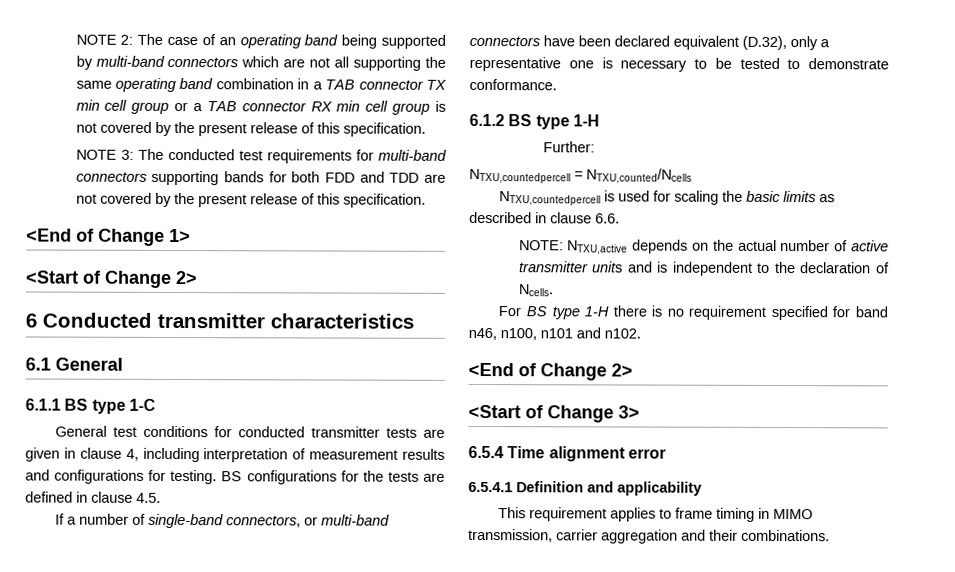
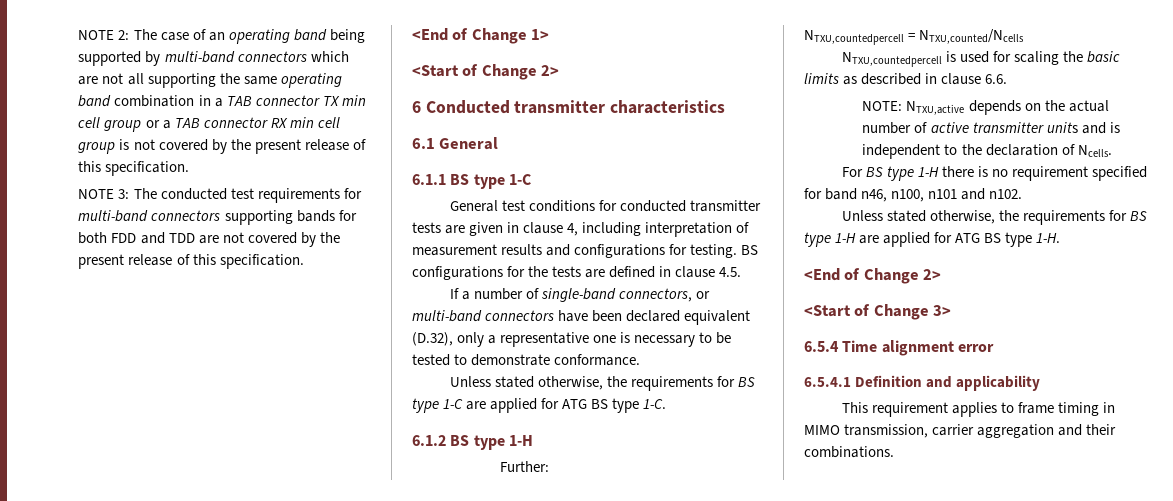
(557, 84) none -> [449,376,755,391] [412,398,667,413] // Unless stated otherwise, the requirements for BS type 1-C are applied for ATG BS type 1-C.
(641, 333) none -> [841,210,1147,225] [804,232,1061,247] // Unless stated otherwise, the requirements for BS type 1-H are applied for ATG BS type 1-H.

